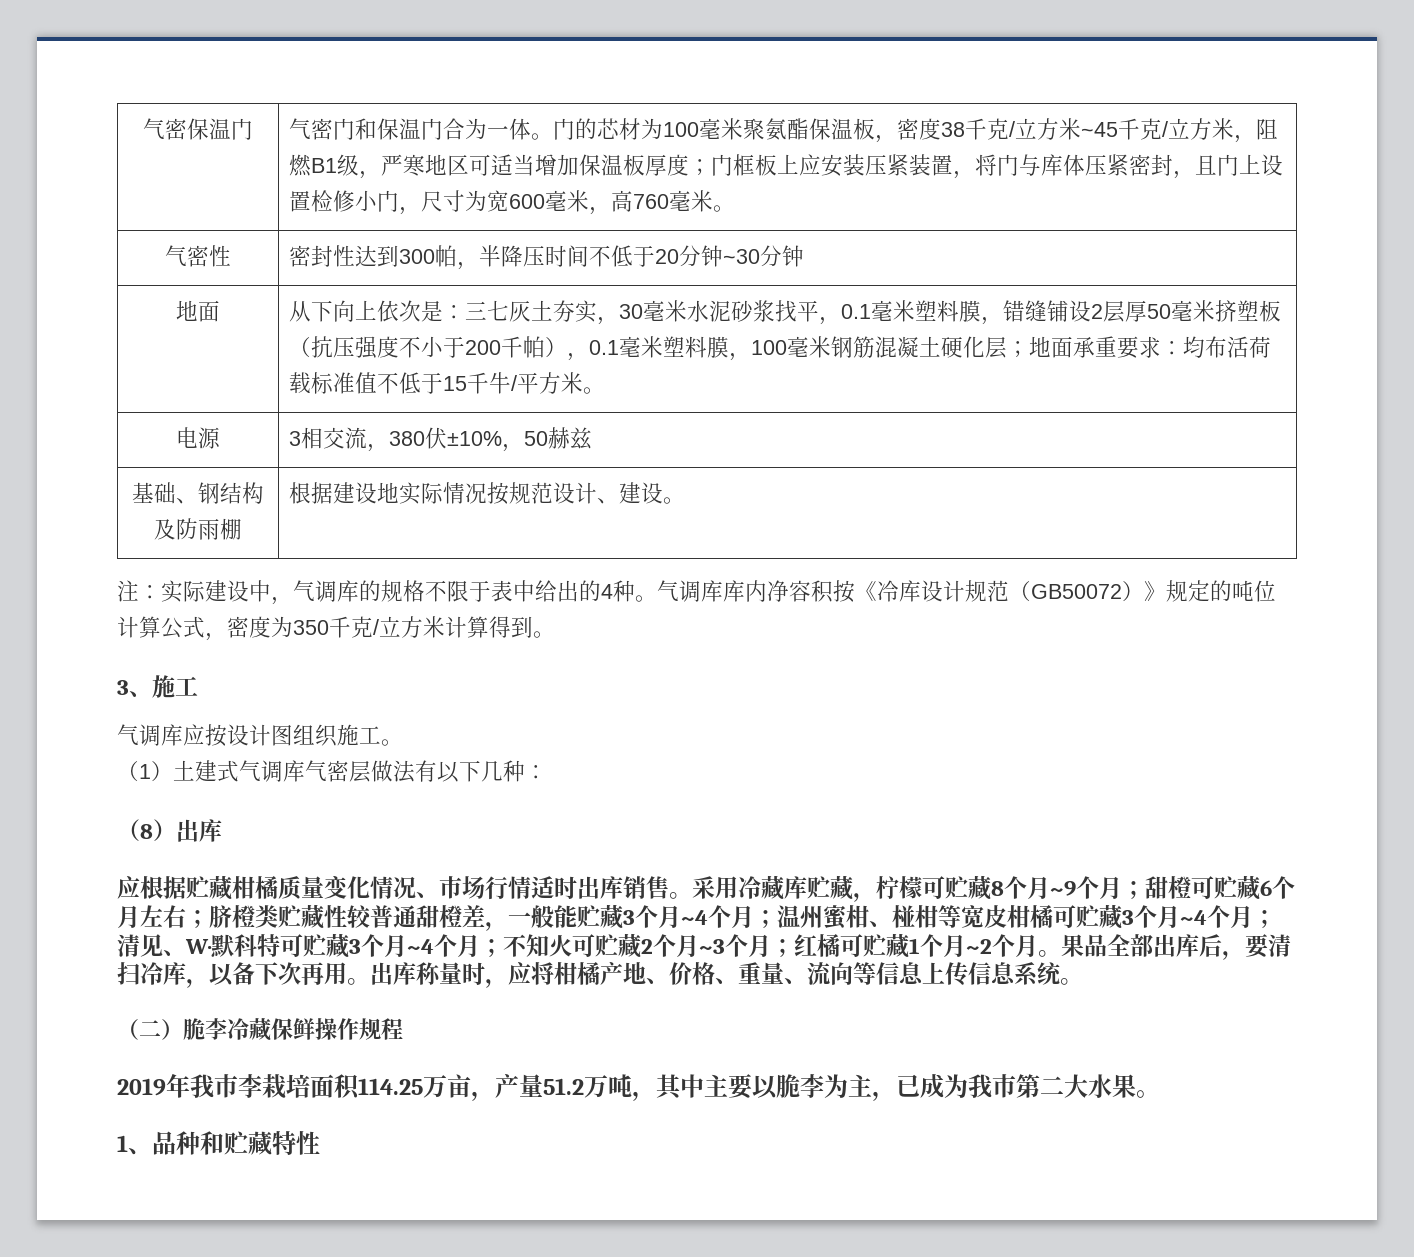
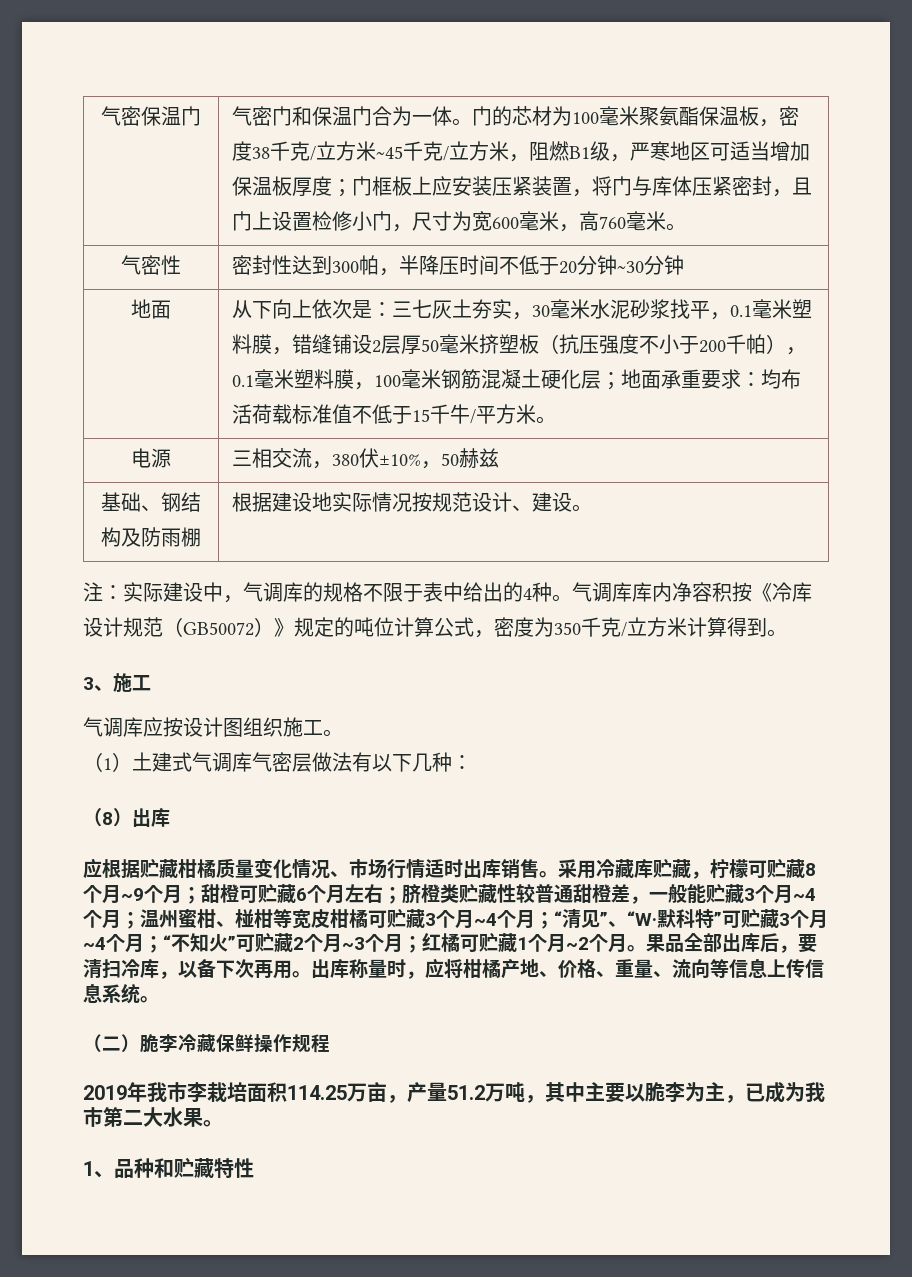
[288,431,301,446] 3 -> [231,450,252,466] 三
[117,933,572,958] 清见、W·默科特可贮藏3个月~4个月；不知火 -> [554,909,828,929] [83,933,236,953] “清见”、“W·默科特”可贮藏3个月~4个月；“不知火”

